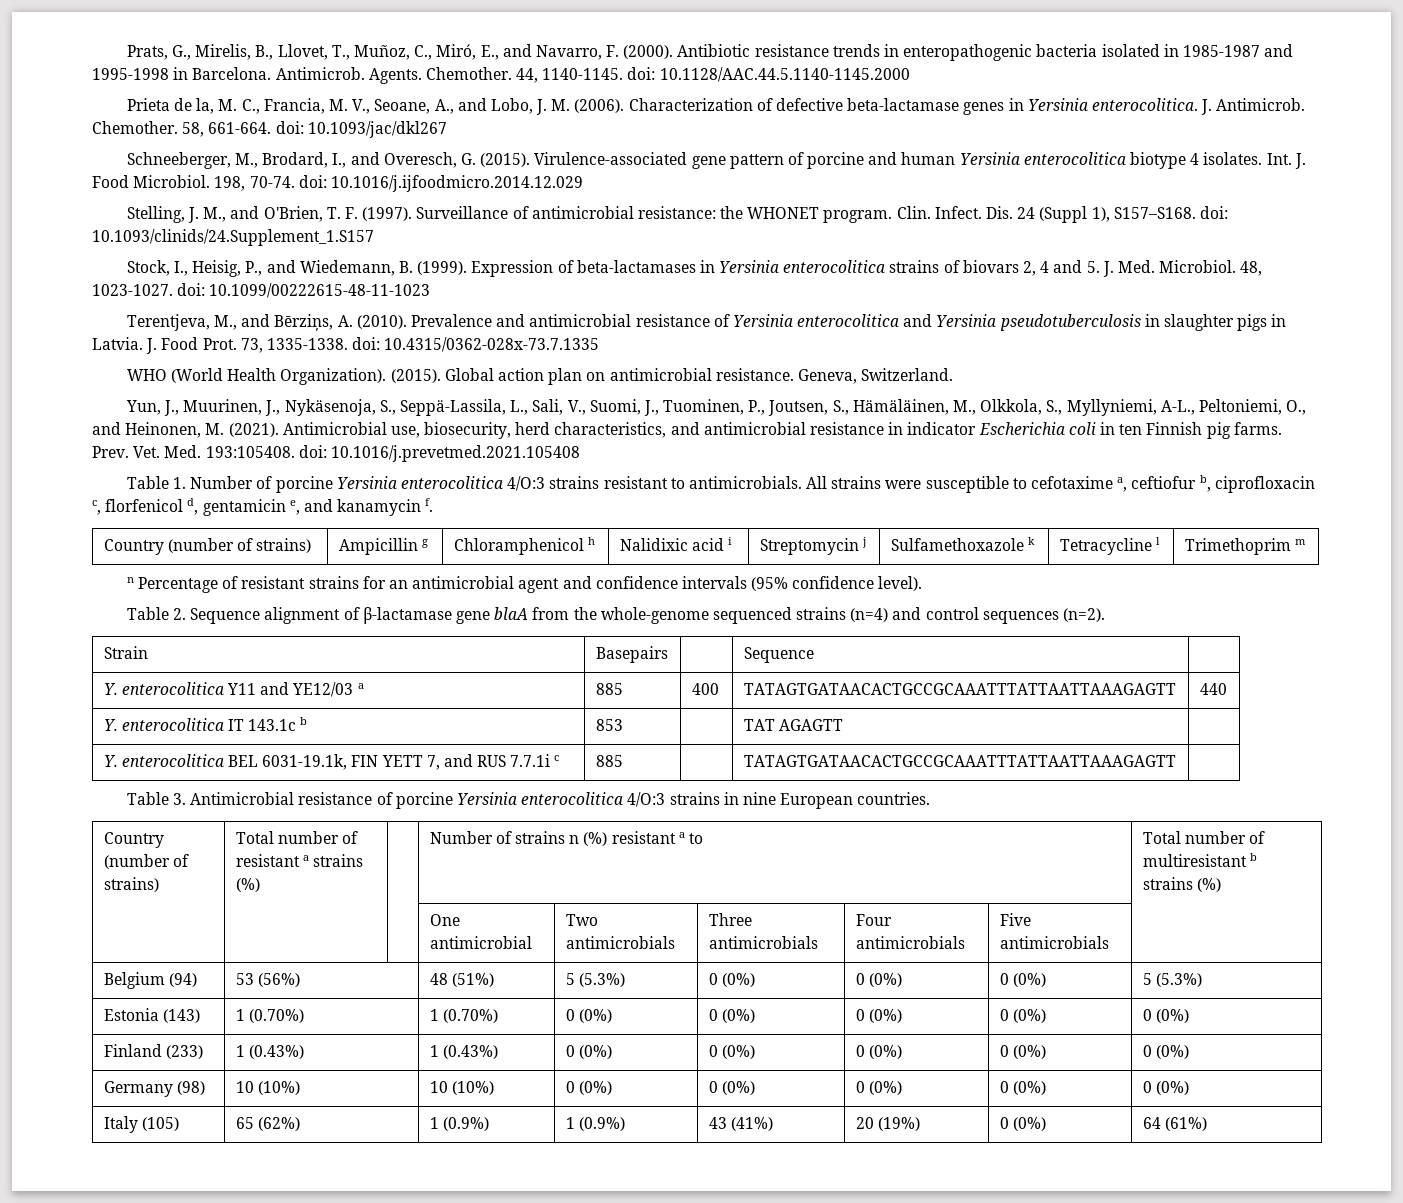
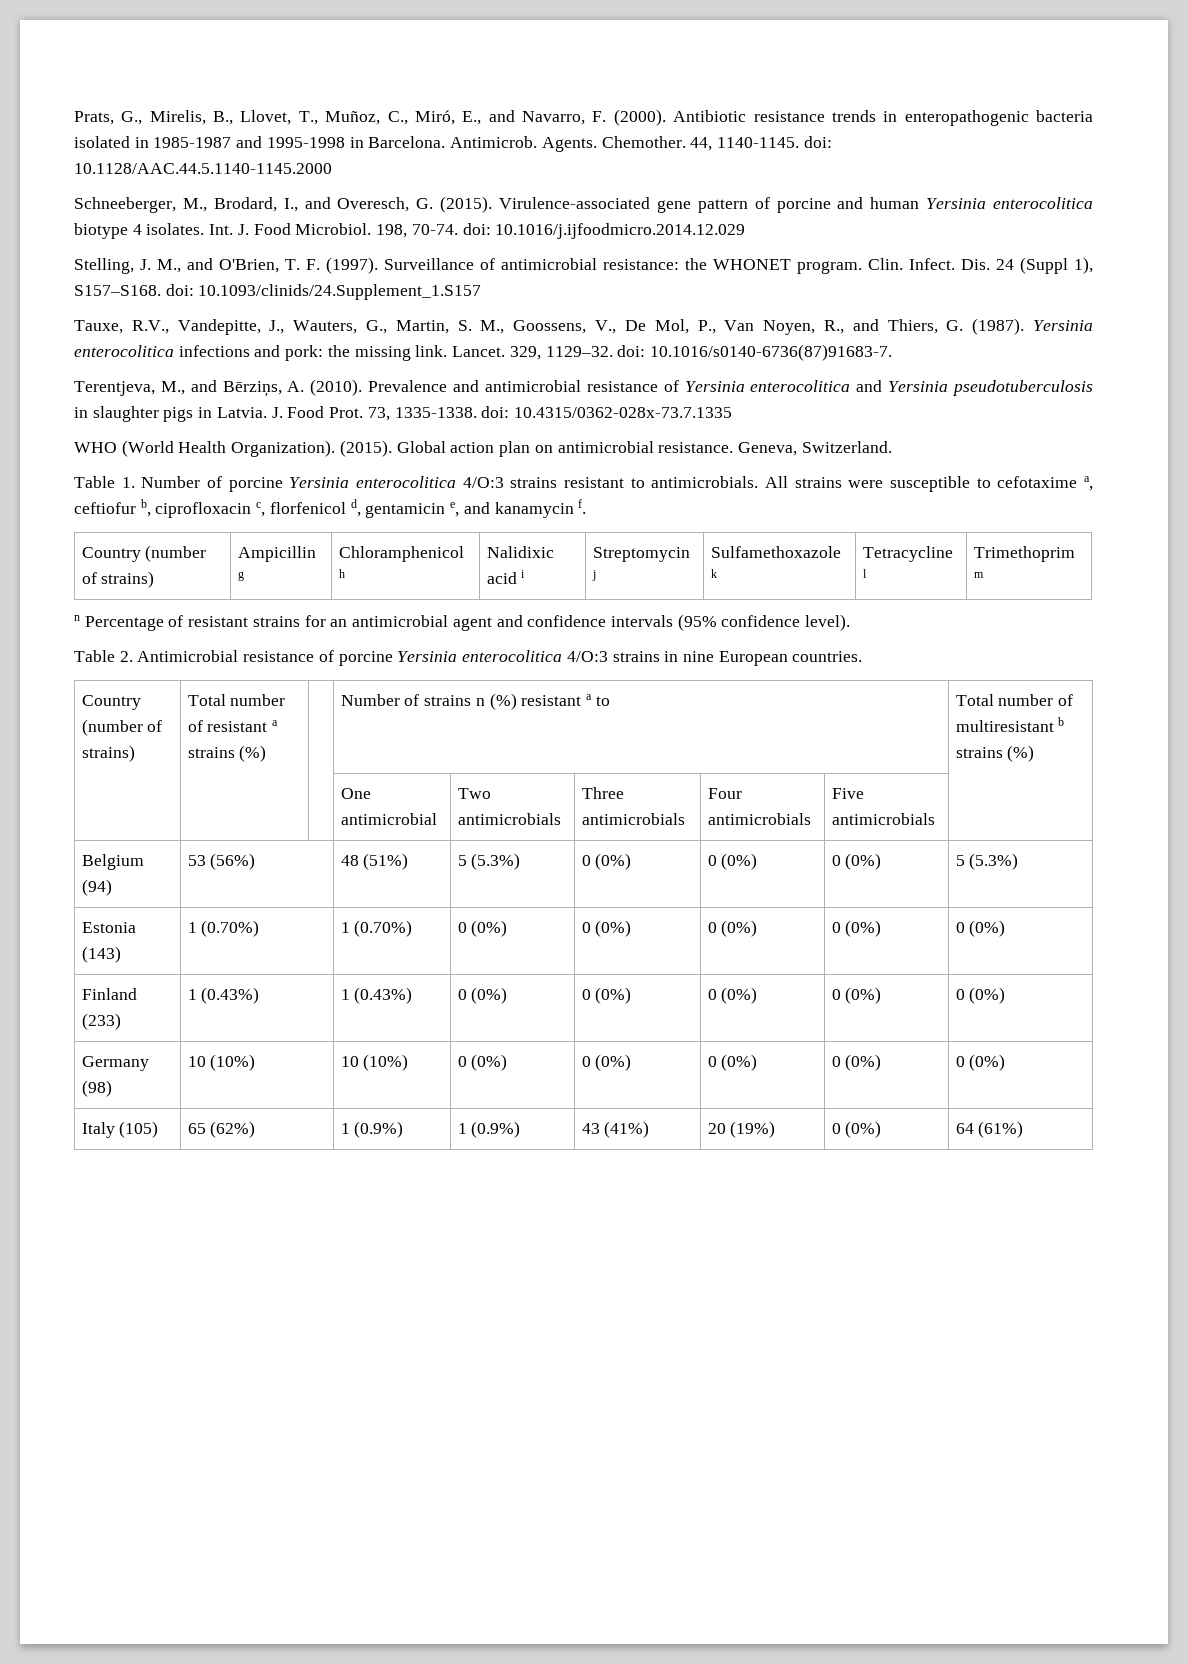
[126,98,1306,115] [92,121,447,138] // Prieta de la, M. C., Francia, M. V., Seoane, A., and Lobo, J. M. (2006). Characterization of defective beta-lactamase genes in Yersinia enterocolitica. J. Antimicrob. Chemother. 58, 661-664. doi: 10.1093/jac/dkl267 -> (332, 168) none
[126,260,1263,277] [92,283,431,298] Stock, I., Heisig, P., and Wiedemann, B. (1999). Expression of beta-lactamases in Yersinia enterocolitica strains of biovars 2, 4 and 5. J. Med. Microbiol. 48, 1023-1027. doi: 10.1099/00222615-48-11-1023 -> [74,318,1094,335] [74,344,892,361] Tauxe, R.V., Vandepitte, J., Wauters, G., Martin, S. M., Goossens, V., De Mol, P., Van Noyen, R., and Thiers, G. (1987). Yersinia enterocolitica infections and pork: the missing link. Lancet. 329, 1129–32. doi: 10.1016/s0140-6736(87)91683-7.
[125,399,1307,416] [92,422,1282,439] [92,445,580,462] // Yun, J., Muurinen, J., Nykäsenoja, S., Seppä-Lassila, L., Sali, V., Suomi, J., Tuominen, P., Joutsen, S., Hämäläinen, M., Olkkola, S., Myllyniemi, A-L., Peltoniemi, O., and Heinonen, M. (2021). Antimicrobial use, biosecurity, herd characteristics, and antimicrobial resistance in indicator Escherichia coli in ten Finnish pig farms. Prev. Vet. Med. 193:105408. doi: 10.1016/j.prevetmed.2021.105408 -> (892, 447) none
[190,607,1105,624] [103,646,148,659] [595,646,668,663] [743,647,814,663] [103,682,364,697] [595,683,623,695] [691,683,719,695] [743,683,1176,695] [1199,683,1227,695] [103,717,308,731] [595,719,623,731] [743,719,843,731] [103,754,560,770] [595,755,623,767] [743,755,1176,767] [126,792,187,805] Sequence alignment of β-lactamase gene blaA from the whole-genome sequenced strains (n=4) and control sequences (n=2). // Strain | Basepairs | | Sequence | // Y. enterocolitica Y11 and YE12/03 a | 885 | 400 | TATAGTGATAACACTGCCGCAAATTTATTAATTAAAGAGTT | 440 // Y. enterocolitica IT 143.1c b | 853 | | TAT AGAGTT | // Y. enterocolitica BEL 6031-19.1k, FIN YETT 7, and RUS 7.7.1i c | 885 | | TATAGTGATAACACTGCCGCAAATTTATTAATTAAAGAGTT | // Table 3. -> (133, 656) none

